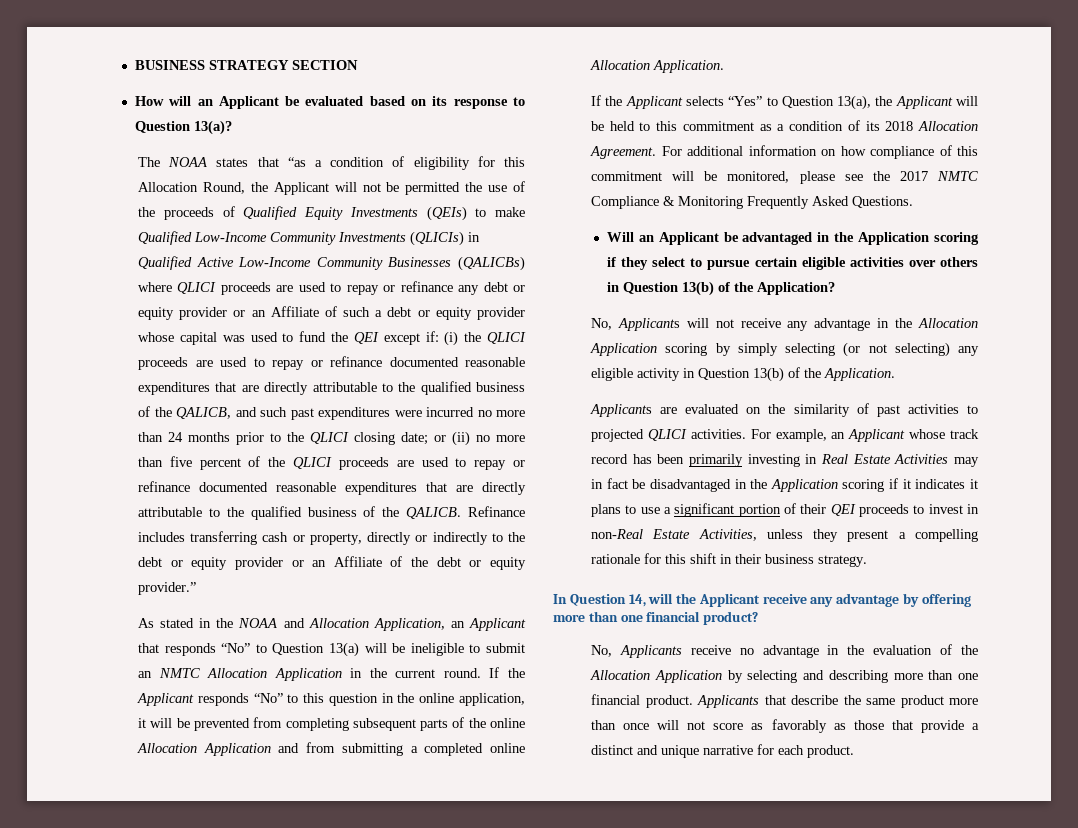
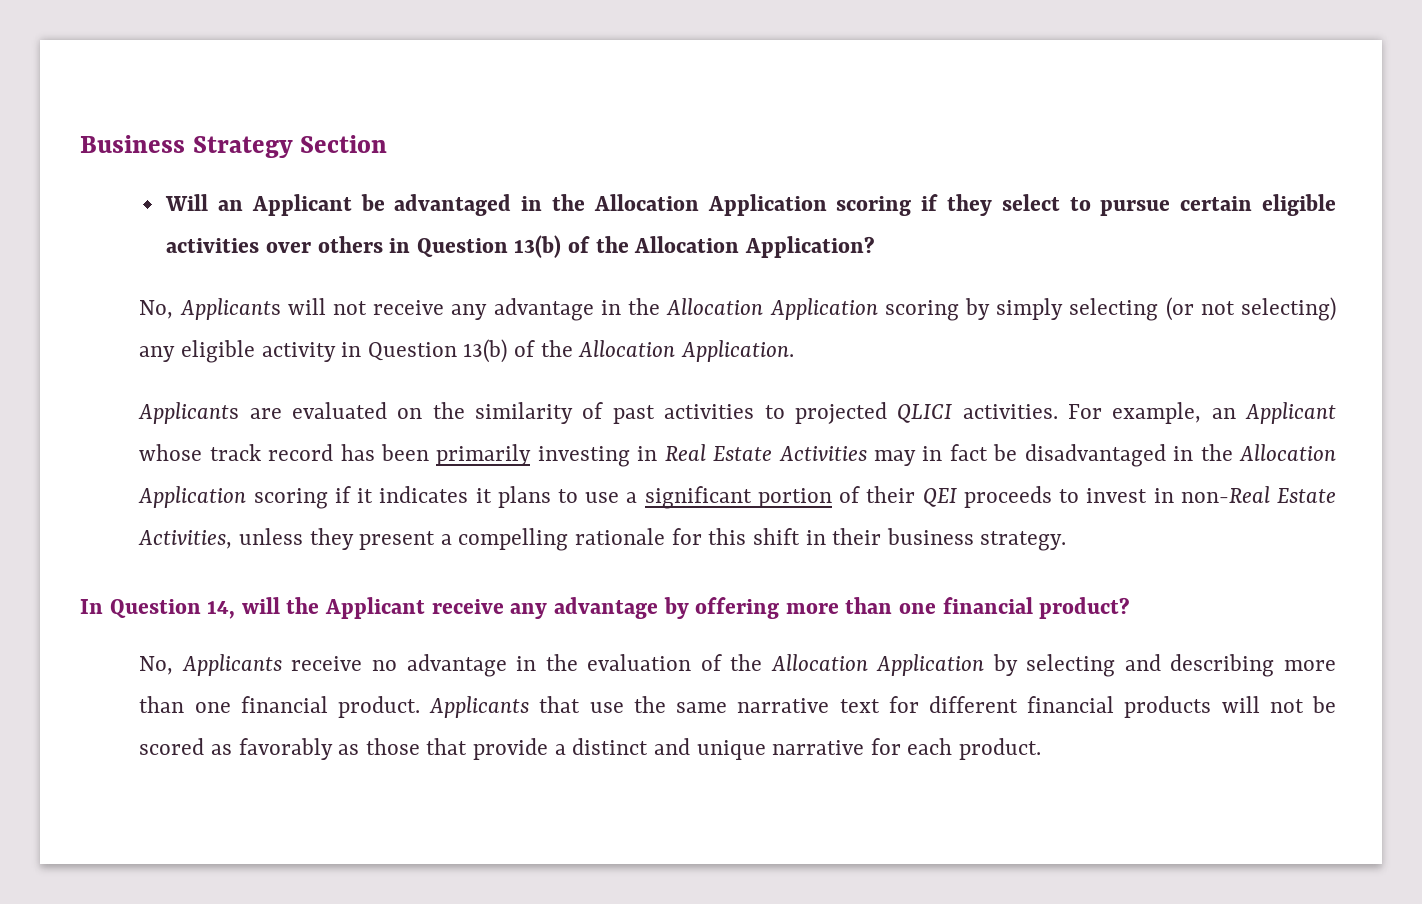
[134,60,358,70] [134,96,525,109] [134,120,232,135] [138,156,525,170] [138,181,525,195] [138,206,525,221] [138,231,481,246] [138,256,525,271] [138,281,525,295] [138,306,525,320] [138,331,527,346] [138,356,525,370] [138,381,525,395] [138,406,525,420] [138,431,525,446] [138,456,525,470] [138,481,526,495] [138,506,525,520] [138,531,526,545] [138,556,527,570] [138,582,197,595] [138,618,526,631] [138,642,525,657] [138,667,525,681] [137,693,525,706] [138,717,525,731] [137,742,525,756] [590,60,725,73] [591,95,978,110] [591,120,978,131] [590,145,978,159] [591,171,978,184] [591,196,914,209] BUSINESS STRATEGY SECTION // How will an Applicant be evaluated based on its response to Question 13(a)? // The NOAA states that “as a condition of eligibility for this Allocation Round, the Applicant will not be permitted the use of the proceeds of Qualified Equity Investments (QEIs) to make Qualified Low-Income Community Investments (QLICIs) in Qualified Active Low-Income Community Businesses (QALICBs) where QLICI proceeds are used to repay or refinance any debt or equity provider or an Affiliate of such a debt or equity provider whose capital was used to fund the QEI except if: (i) the QLICI proceeds are used to repay or refinance documented reasonable expenditures that are directly attributable to the qualified business of the QALICB, and such past expenditures were incurred no more than 24 months prior to the QLICI closing date; or (ii) no more than five percent of the QLICI proceeds are used to repay or refinance documented reasonable expenditures that are directly attributable to the qualified business of the QALICB. Refinance includes transferring cash or property, directly or indirectly to the debt or equity provider or an Affiliate of the debt or equity provider.” // As stated in the NOAA and Allocation Application, an Applicant that responds “No” to Question 13(a) will be ineligible to submit an NMTC Allocation Application in the current round. If the Applicant responds “No” to this question in the online application, it will be prevented from completing subsequent parts of the online Allocation Application and from submitting a completed online Allocation Application. // If the Applicant selects “Yes” to Question 13(a), the Applicant will be held to this commitment as a condition of its 2018 Allocation Agreement. For additional information on how compliance of this commitment will be monitored, please see the 2017 NMTC Compliance & Monitoring Frequently Asked Questions. -> [80,135,388,158] Business Strategy Section
(855, 237) none -> [593,194,699,211] Allocation
(754, 287) none -> [634,236,740,253] Allocation
(822, 373) none -> [578,340,676,357] Allocation
(768, 484) none -> [1239,444,1337,461] Allocation
[791,695,839,705] describe -> [589,702,624,713] use
[900,695,978,708] [591,720,744,730] product more than once will not score -> [737,696,1336,718] [139,738,205,755] narrative text for different financial products will not be scored

